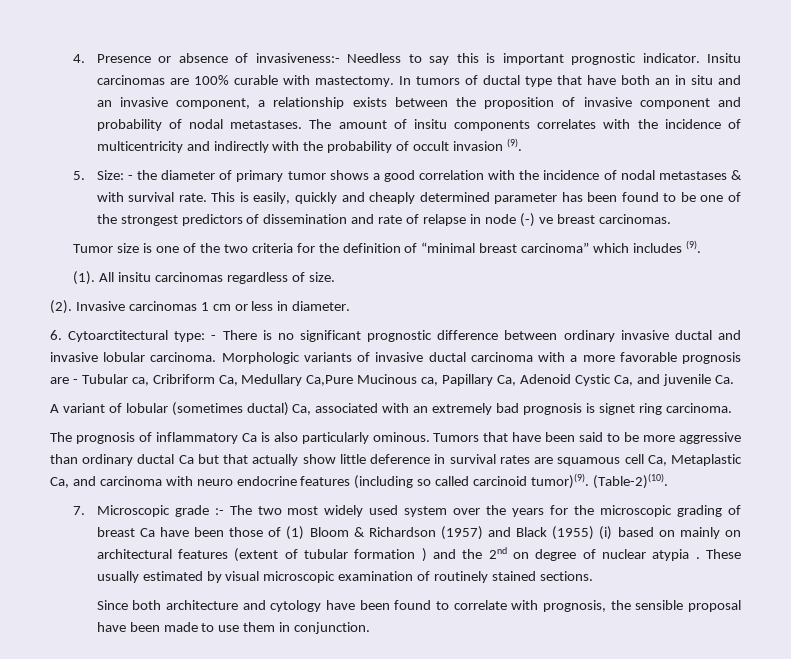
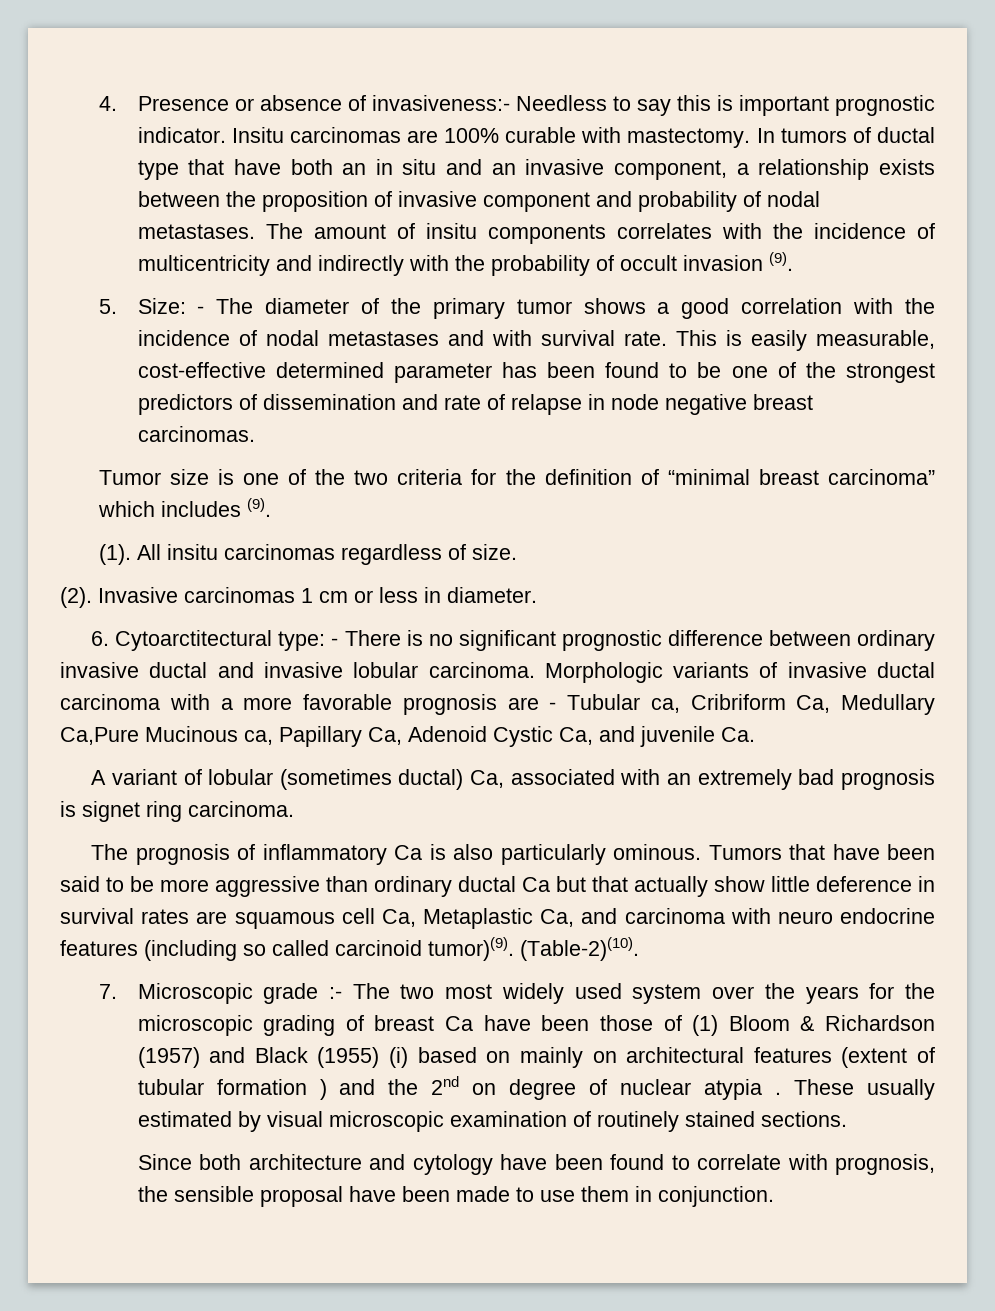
[136,170,157,180] the -> [216,298,254,314] The
(233, 175) none -> [390,298,421,314] the
[731,170,742,180] & -> [447,330,484,346] and
[253,192,416,204] easily, quickly and cheaply -> [750,330,935,351] [137,362,266,378] easily measurable, cost-effective
[519,213,553,227] (-) ve -> [664,394,747,415] negative

